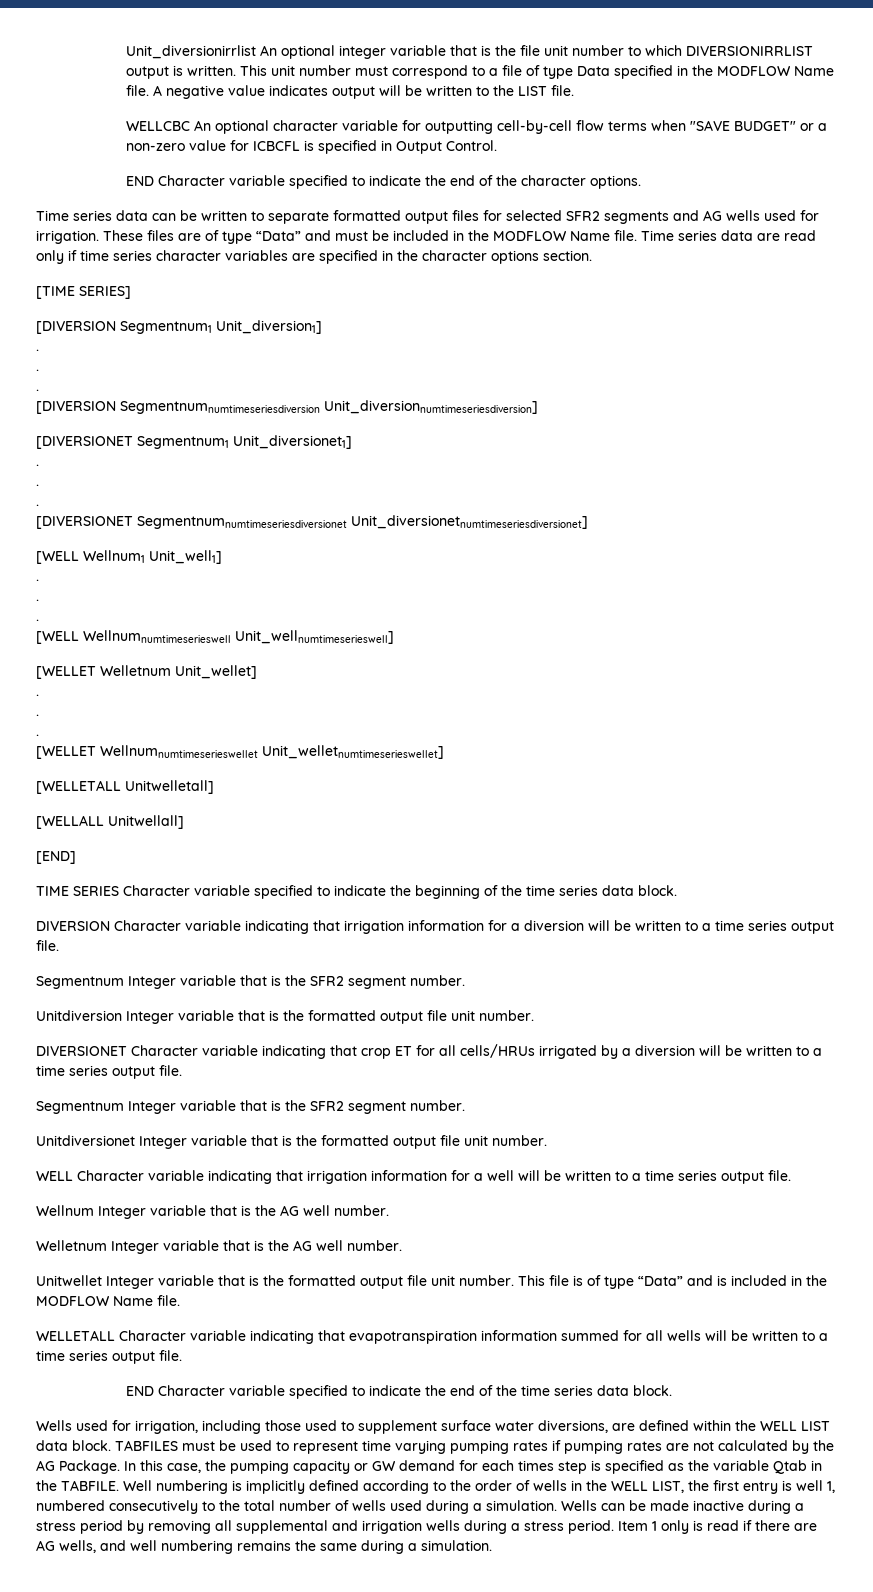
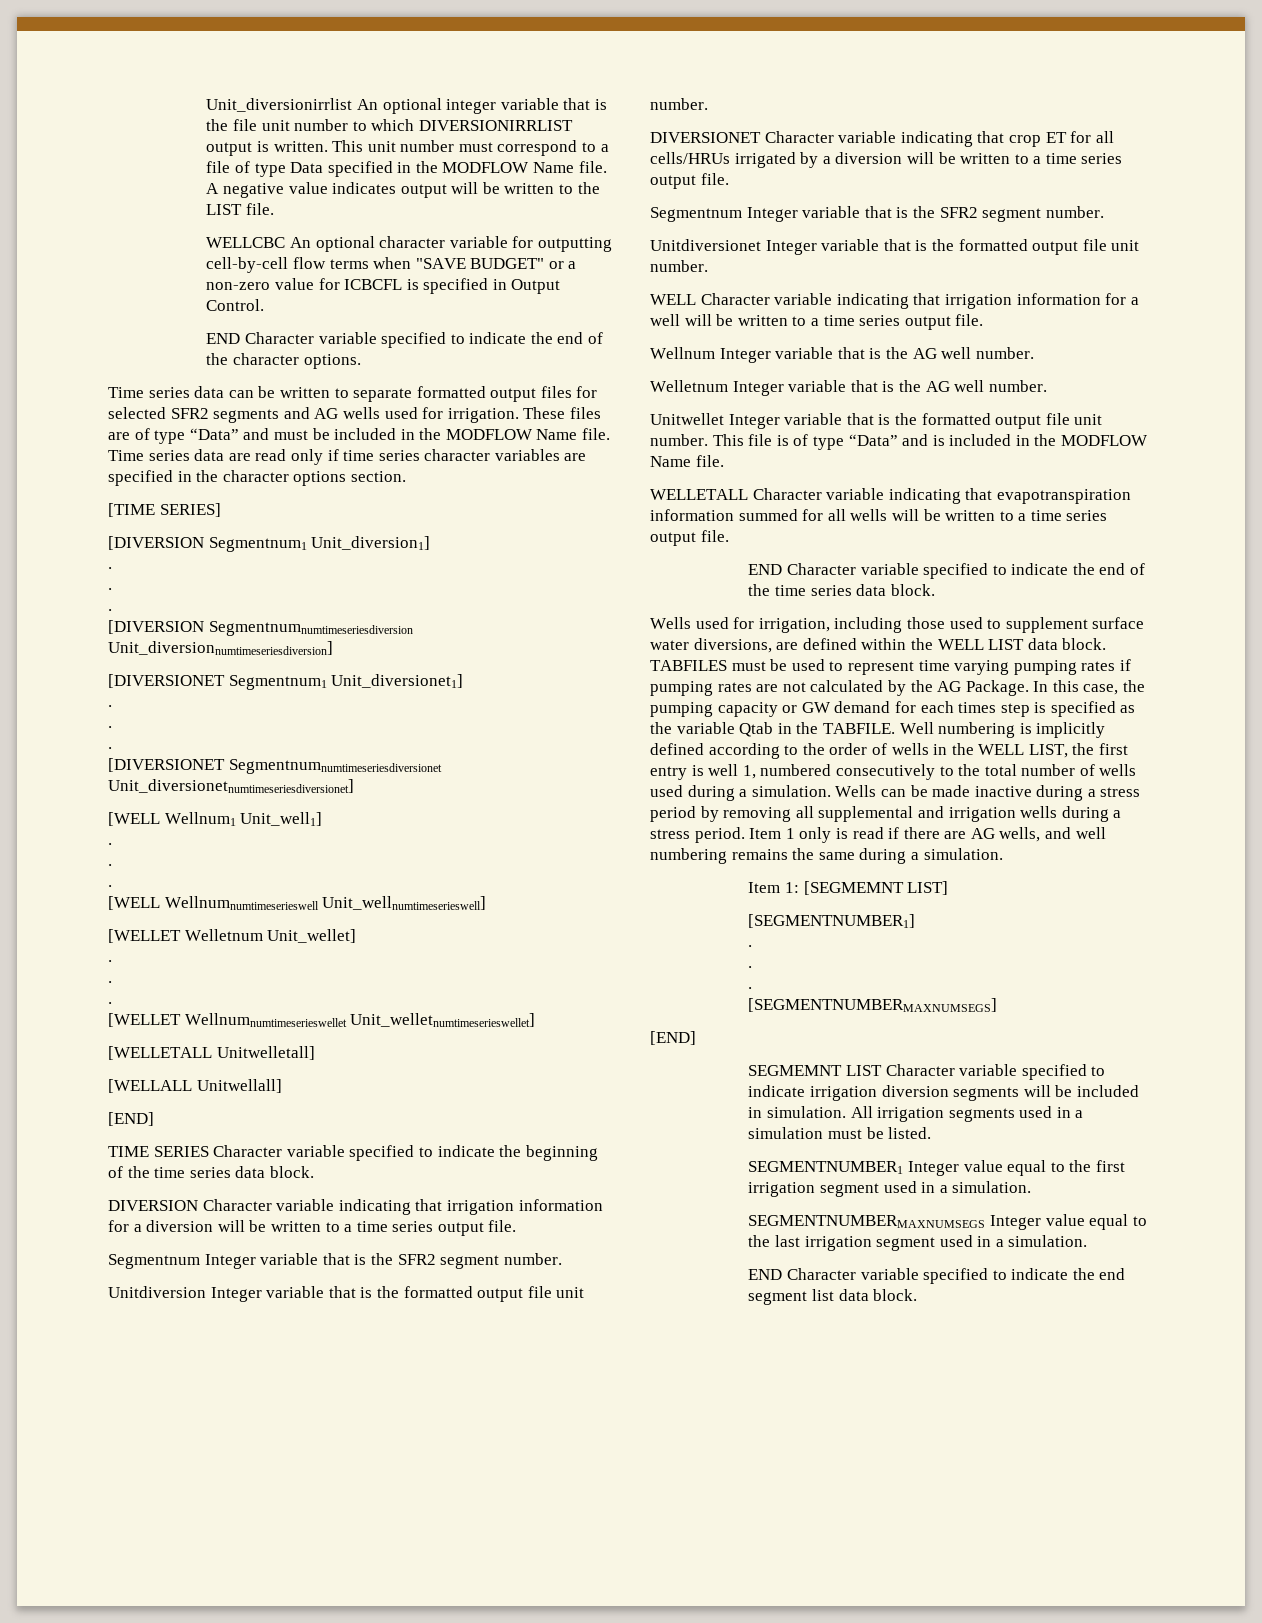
(492, 1545) none -> [748,881,949,895] [748,914,916,928] [748,945,753,947] [748,966,753,968] [748,987,753,989] [748,998,998,1012] [650,1031,696,1045] [748,1064,1106,1080] [748,1085,1139,1101] [748,1106,1084,1122] [748,1127,932,1139] [748,1160,1125,1176] [748,1181,1032,1197] [748,1214,1147,1230] [748,1235,1088,1251] [748,1268,1126,1284] [748,1289,918,1305] // Item 1: [SEGMEMNT LIST] // [SEGMENTNUMBER1] // . // . // . // [SEGMENTNUMBERMAXNUMSEGS] // [END] // SEGMEMNT LIST Character variable specified to indicate irrigation diversion segments will be included in simulation. All irrigation segments used in a simulation must be listed. // SEGMENTNUMBER1 Integer value equal to the first irrigation segment used in a simulation. // SEGMENTNUMBERMAXNUMSEGS Integer value equal to the last irrigation segment used in a simulation. // END Character variable specified to indicate the end segment list data block.

